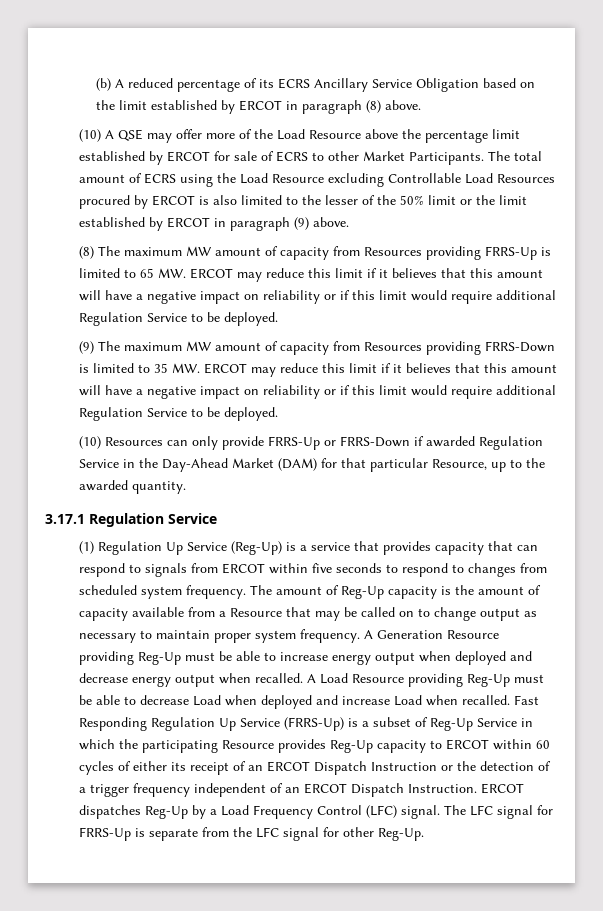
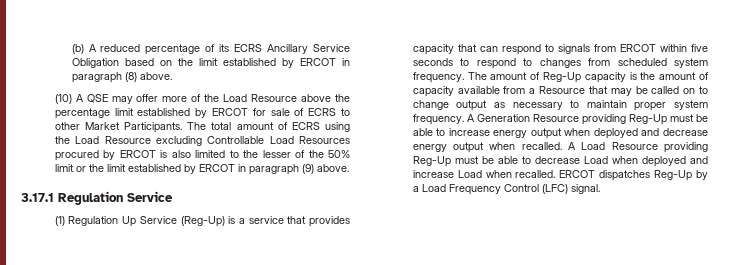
[79,246,552,260] [79,268,544,282] [79,290,557,304] [79,312,279,326] [79,341,556,355] [79,363,558,377] [79,385,557,399] [79,407,279,421] [79,436,544,450] [79,458,546,472] [79,480,187,494] // (8) The maximum MW amount of capacity from Resources providing FRRS-Up is limited to 65 MW. ERCOT may reduce this limit if it believes that this amount will have a negative impact on reliability or if this limit would require additional Regulation Service to be deployed. // (9) The maximum MW amount of capacity from Resources providing FRRS-Down is limited to 35 MW. ERCOT may reduce this limit if it believes that this amount will have a negative impact on reliability or if this limit would require additional Regulation Service to be deployed. // (10) Resources can only provide FRRS-Up or FRRS-Down if awarded Regulation Service in the Day-Ahead Market (DAM) for that particular Resource, up to the awarded quantity. -> (349, 168) none
[514,695,540,705] [79,717,534,731] [79,739,551,753] [79,761,552,775] [79,783,478,797] Fast Responding Regulation Up Service (FRRS-Up) is a subset of Reg-Up Service in which the participating Resource provides Reg-Up capacity to ERCOT within 60 cycles of either its receipt of an ERCOT Dispatch Instruction or the detection of a trigger frequency independent of an ERCOT Dispatch Instruction. -> (556, 174) none
[444,805,554,819] [79,827,425,841] The LFC signal for FRRS-Up is separate from the LFC signal for other Reg-Up. -> (600, 189) none

